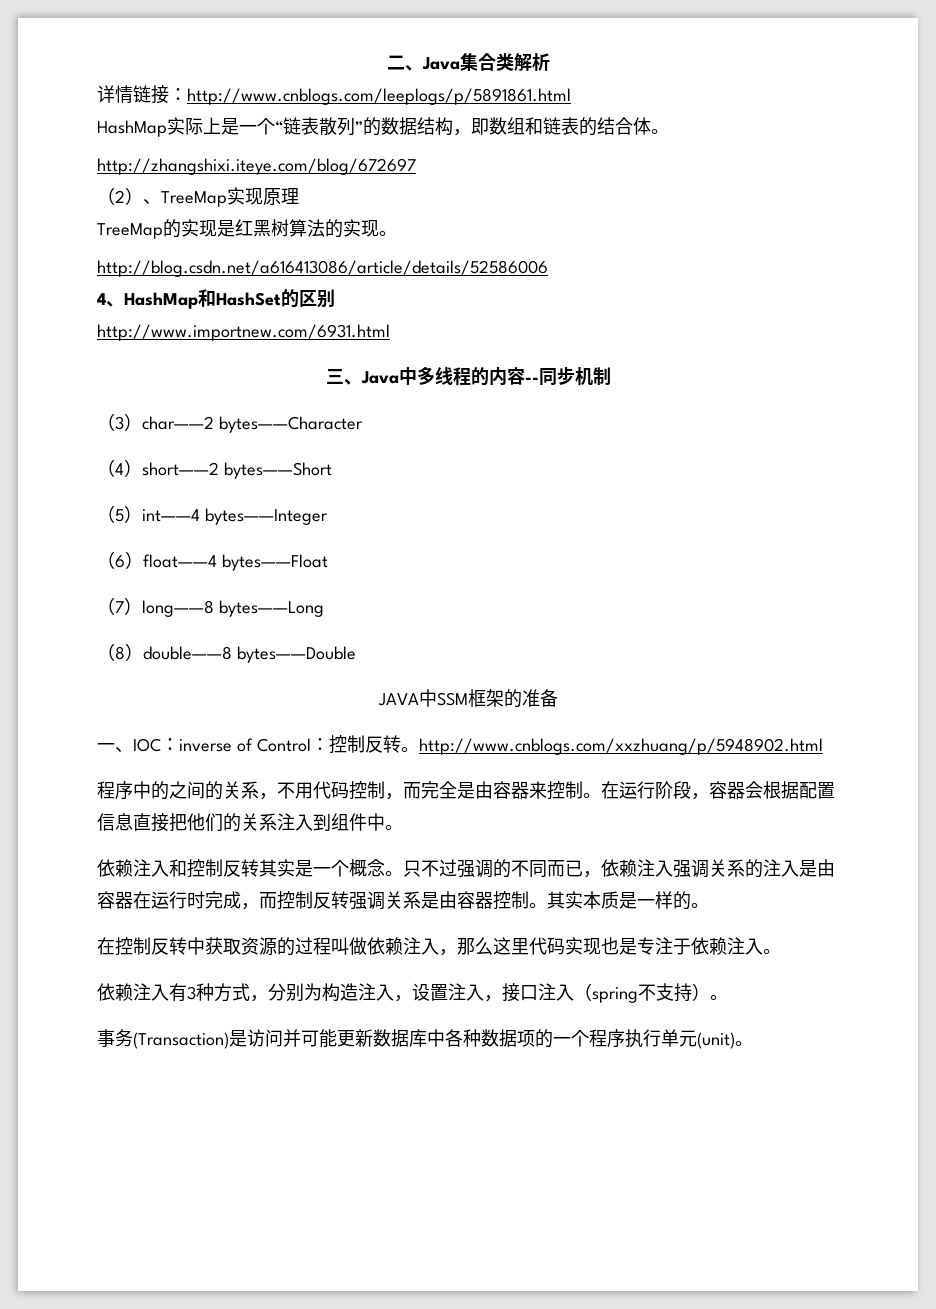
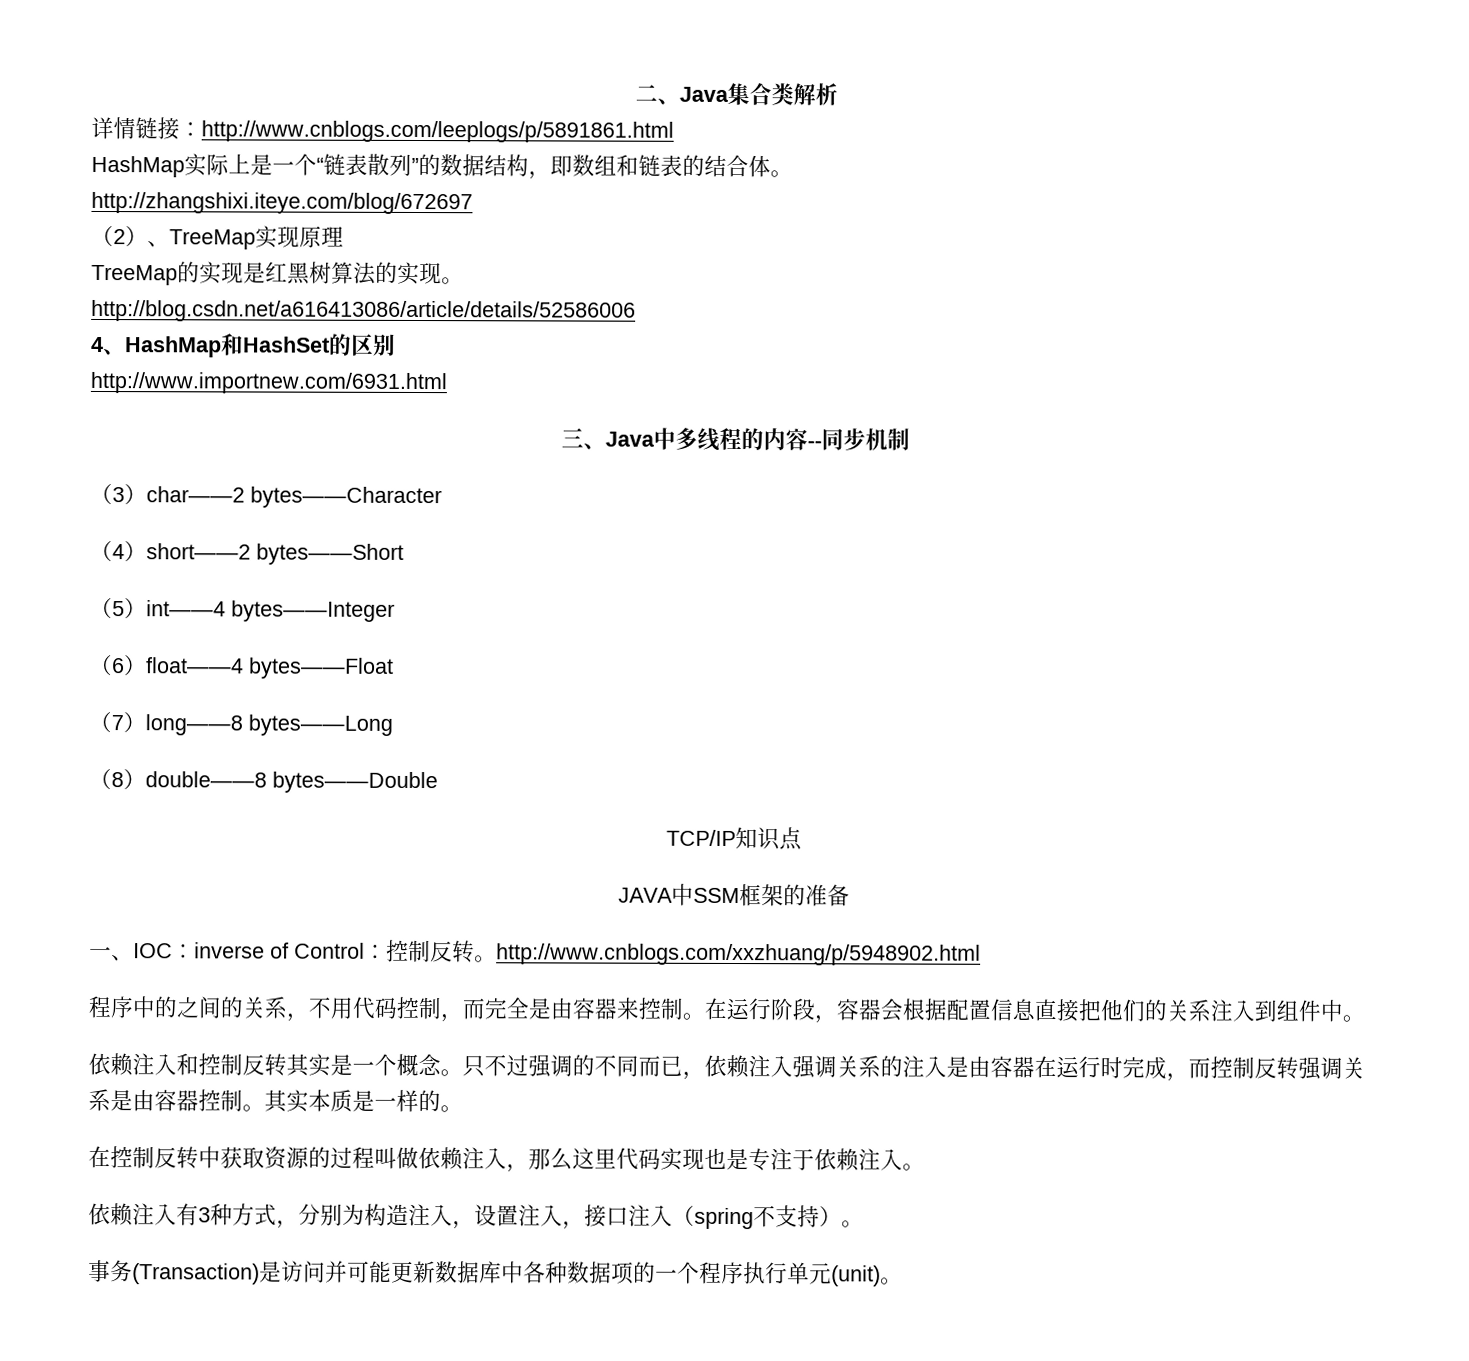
(356, 654) none -> [666,827,802,851] // TCP/IP知识点

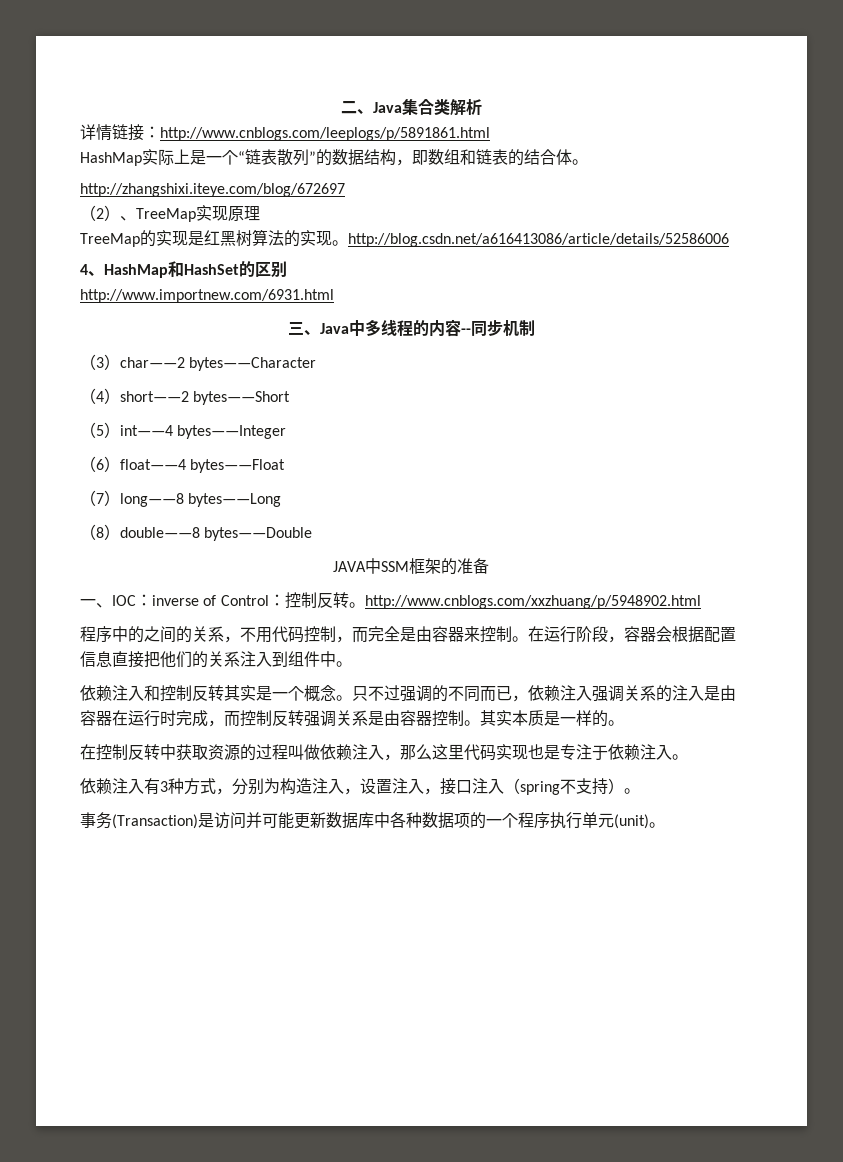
(464, 281) // -> (348, 243) none
[666,827,802,851] // TCP/IP知识点 -> (313, 534) none

